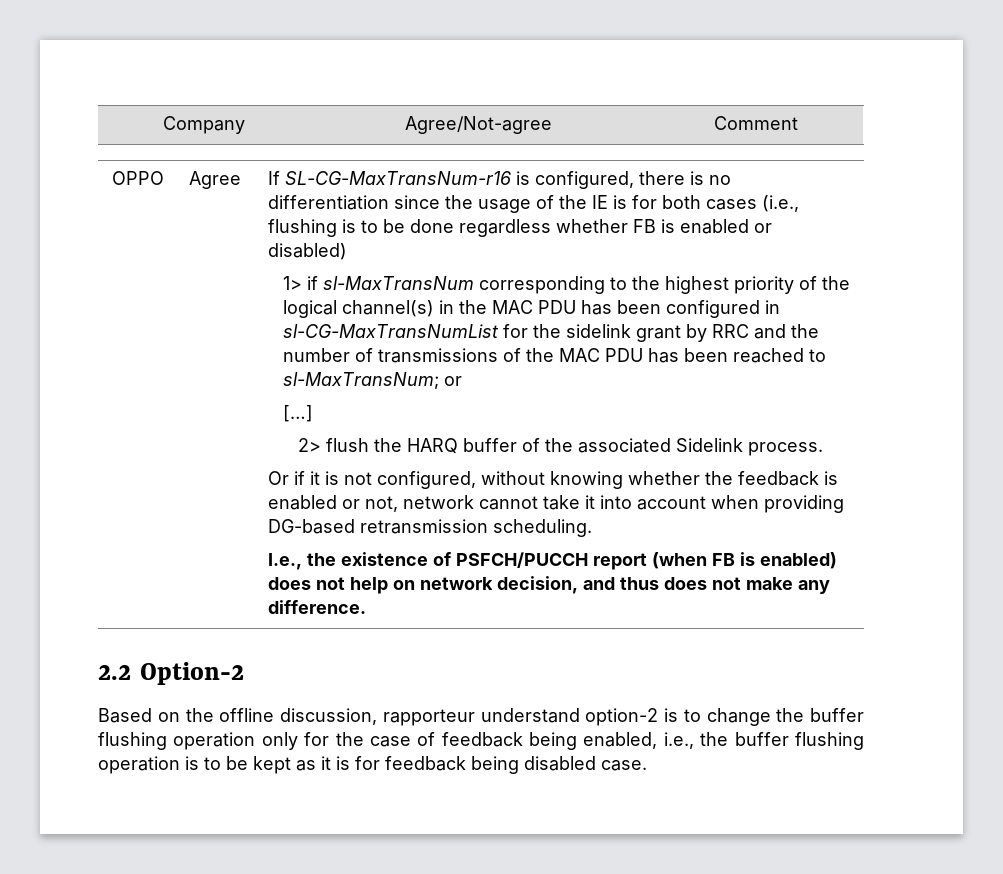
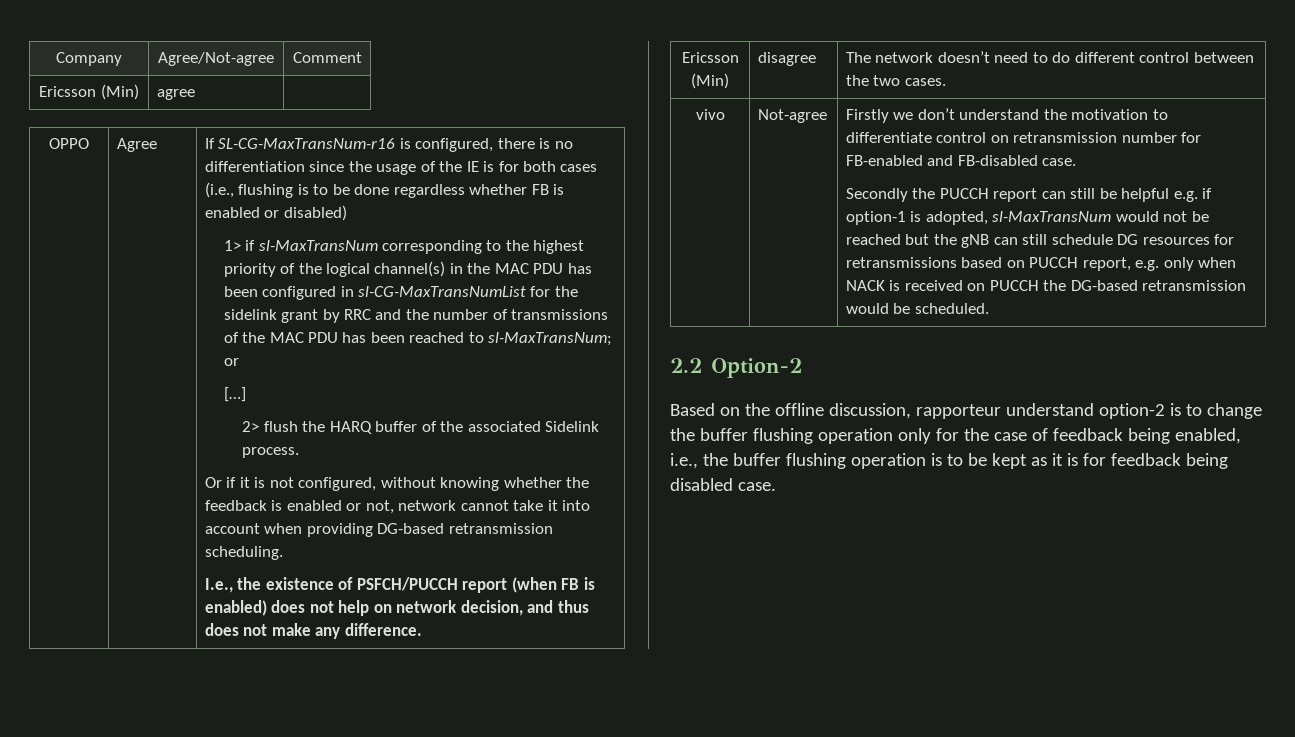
(798, 123) none -> [39,84,139,100] [156,89,195,100] // Ericsson (Min) | agree |
(366, 607) none -> [681,52,739,63] [691,73,729,89] [757,52,816,66] [845,51,1254,63] [845,75,946,86] [695,109,725,120] [757,109,827,123] [845,108,1168,123] [845,132,1202,143] [845,155,1077,166] [845,188,1212,202] [845,211,1209,225] [845,234,1234,248] [845,257,1237,271] [845,280,1247,291] [845,303,989,314] // Ericsson (Min) | disagree | The network doesn’t need to do different control between the two cases. // vivo | Not-agree | Firstly we don’t understand the motivation to differentiate control on retransmission number for FB-enabled and FB-disabled case. // Secondly the PUCCH report can still be helpful e.g. if option-1 is adopted, sl-MaxTransNum would not be reached but the gNB can still schedule DG resources for retransmissions based on PUCCH report, e.g. only when NACK is received on PUCCH the DG-based retransmission would be scheduled.

